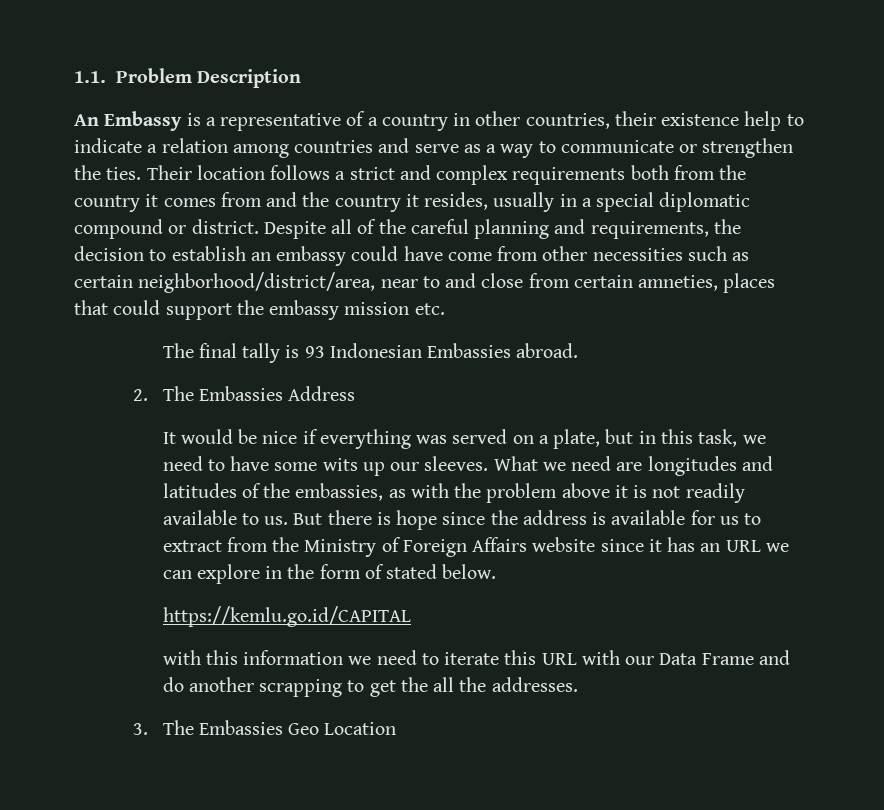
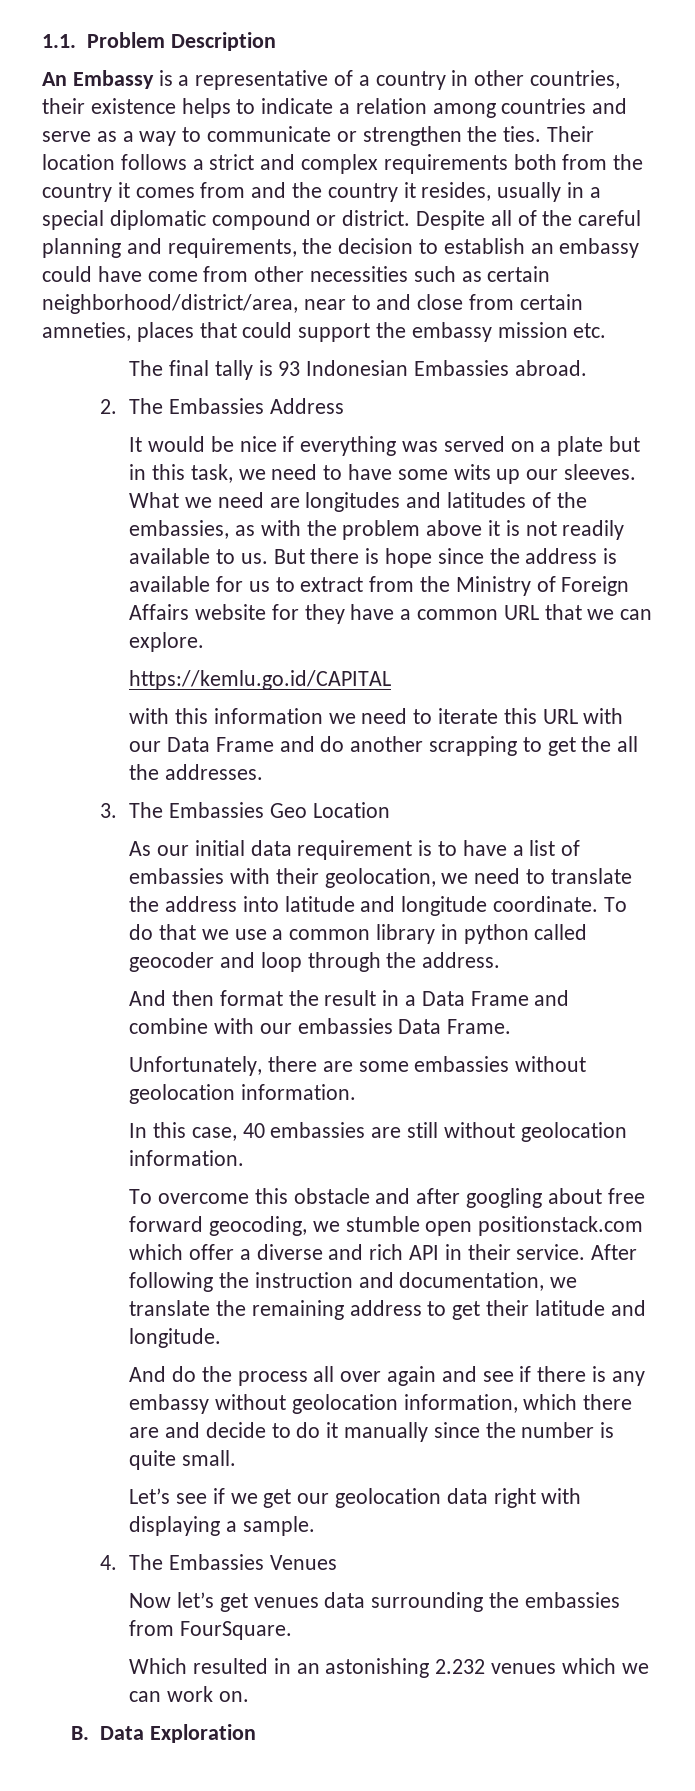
[744,111,782,131] help -> [181,98,231,118] helps
[553,429,601,449] plate, -> [557,436,604,456] plate
[600,537,789,552] [162,564,497,584] since it has an URL we can explore in the form of stated below. -> [271,604,653,624] [129,632,205,652] for they have a common URL that we can explore.
(397, 728) none -> [129,840,581,860] [129,868,632,888] [129,896,627,916] [129,924,588,944] [129,952,501,972] [129,990,570,1006] [129,1018,512,1034] [129,1056,587,1076] [129,1084,356,1104] [129,1122,627,1142] [129,1150,245,1166] [129,1188,645,1208] [129,1216,644,1236] [129,1244,638,1260] [129,1272,578,1292] [129,1300,646,1320] [129,1328,222,1348] [129,1366,645,1386] [129,1394,633,1414] [129,1422,615,1442] [129,1450,236,1470] [129,1488,582,1508] [129,1516,315,1536] [100,1554,337,1570] [129,1592,620,1612] [129,1620,292,1640] [129,1658,649,1678] [129,1686,249,1702] [71,1724,256,1743] // As our initial data requirement is to have a list of embassies with their geolocation, we need to translate the address into latitude and longitude coordinate. To do that we use a common library in python called geocoder and loop through the address. // And then format the result in a Data Frame and combine with our embassies Data Frame. // Unfortunately, there are some embassies without geolocation information. // In this case, 40 embassies are still without geolocation information. // To overcome this obstacle and after googling about free forward geocoding, we stumble open positionstack.com which offer a diverse and rich API in their service. After following the instruction and documentation, we translate the remaining address to get their latitude and longitude. // And do the process all over again and see if there is any embassy without geolocation information, which there are and decide to do it manually since the number is quite small. // Let’s see if we get our geolocation data right with displaying a sample. // 4. The Embassies Venues // Now let’s get venues data surrounding the embassies from FourSquare. // Which resulted in an astonishing 2.232 venues which we can work on. // B. Data Exploration

